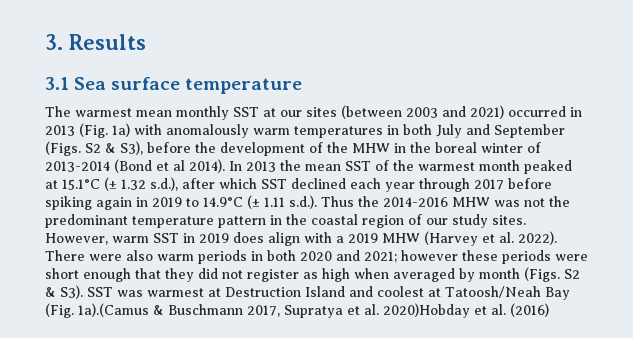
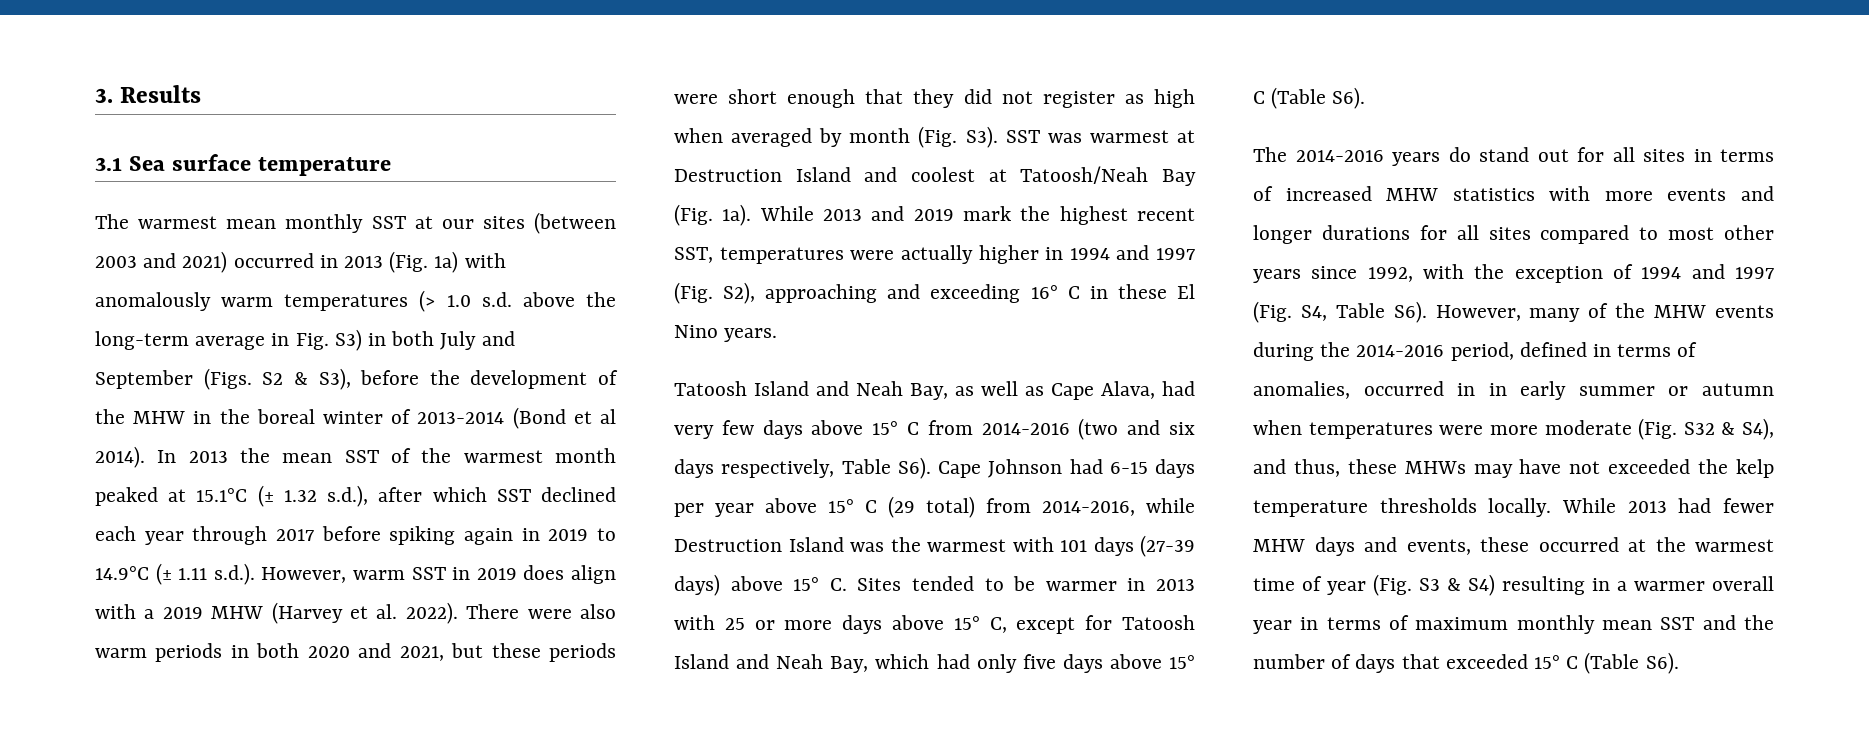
(383, 132) none -> [419,290,616,312] [95,329,362,351] (> 1.0 s.d. above the long-term average in Fig. S3)
[321,196,570,207] [45,214,526,228] Thus the 2014-2016 MHW was not the predominant temperature pattern in the coastal region of our study sites. -> (255, 574) none
[364,250,458,263] 2021; however -> [399,643,484,661] 2021, but
[524,267,580,282] [45,287,56,297] (Figs. S2 & -> [918,126,958,148] (Fig.
[78,303,549,318] 1a).(Camus & Buschmann 2017, Supratya et al. 2020)Hobday et al. (2016) -> [722,204,1195,226] [674,245,1195,264] [674,282,1195,304] [674,325,778,342] [674,381,1195,400] [674,418,1195,440] [674,457,1195,479] [674,496,1195,518] [674,535,1195,557] [674,574,1195,596] [674,615,1195,634] [674,654,1195,673] [1253,87,1366,109] [1253,147,1774,166] [1253,186,1774,201] [1253,225,1774,244] [1253,264,1774,283] [1253,301,1774,323] [1253,342,1698,361] [1253,381,1774,400] [1253,418,1774,440] [1253,459,1774,478] [1253,498,1774,517] [1253,537,1774,556] [1253,574,1774,596] [1253,615,1774,634] [1253,652,1679,674] 1a). While 2013 and 2019 mark the highest recent SST, temperatures were actually higher in 1994 and 1997 (Fig. S2), approaching and exceeding 16° C in these El Nino years. // Tatoosh Island and Neah Bay, as well as Cape Alava, had very few days above 15° C from 2014-2016 (two and six days respectively, Table S6). Cape Johnson had 6-15 days per year above 15° C (29 total) from 2014-2016, while Destruction Island was the warmest with 101 days (27-39 days) above 15° C. Sites tended to be warmer in 2013 with 25 or more days above 15° C, except for Tatoosh Island and Neah Bay, which had only five days above 15° C (Table S6). // The 2014-2016 years do stand out for all sites in terms of increased MHW statistics with more events and longer durations for all sites compared to most other years since 1992, with the exception of 1994 and 1997 (Fig. S4, Table S6). However, many of the MHW events during the 2014-2016 period, defined in terms of anomalies, occurred in in early summer or autumn when temperatures were more moderate (Fig. S32 & S4), and thus, these MHWs may have not exceeded the kelp temperature thresholds locally. While 2013 had fewer MHW days and events, these occurred at the warmest time of year (Fig. S3 & S4) resulting in a warmer overall year in terms of maximum monthly mean SST and the number of days that exceeded 15° C (Table S6).

